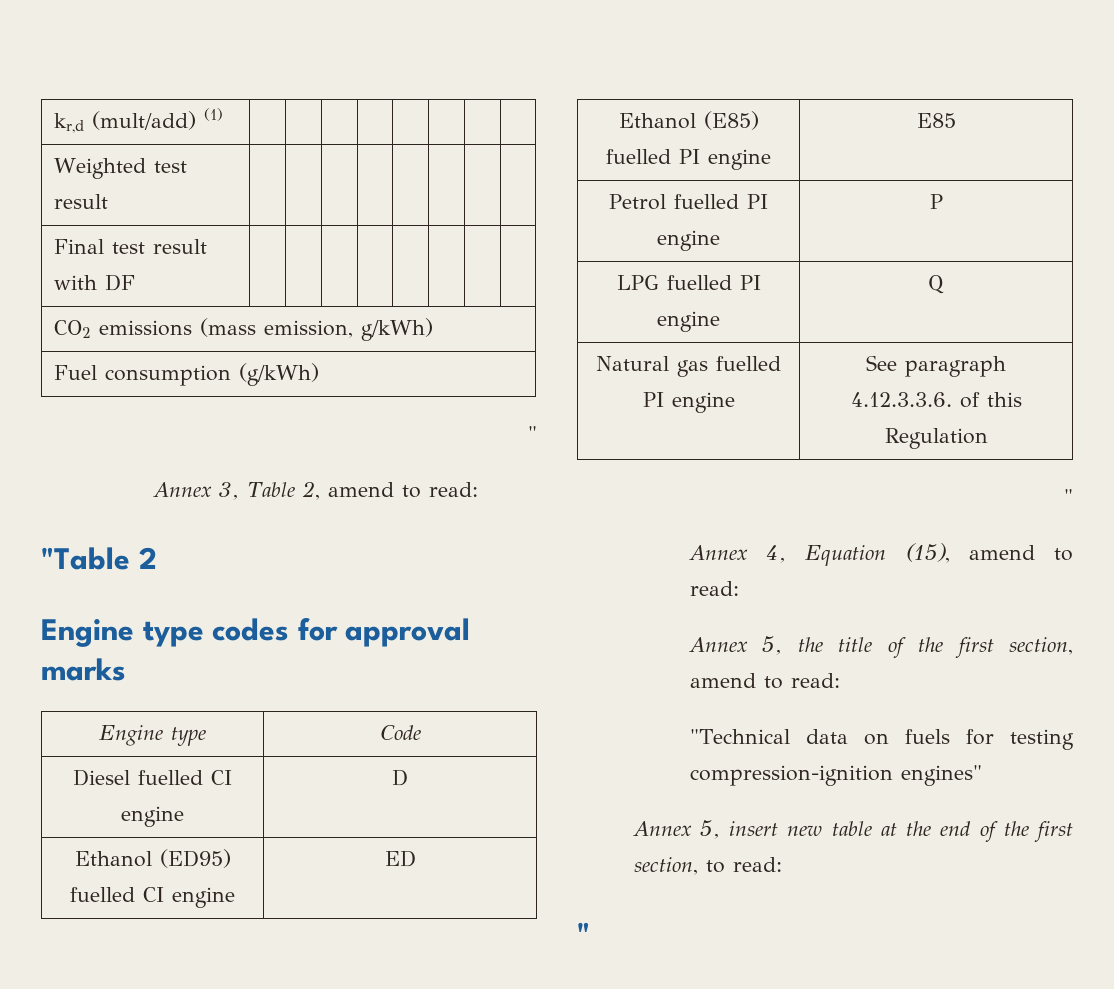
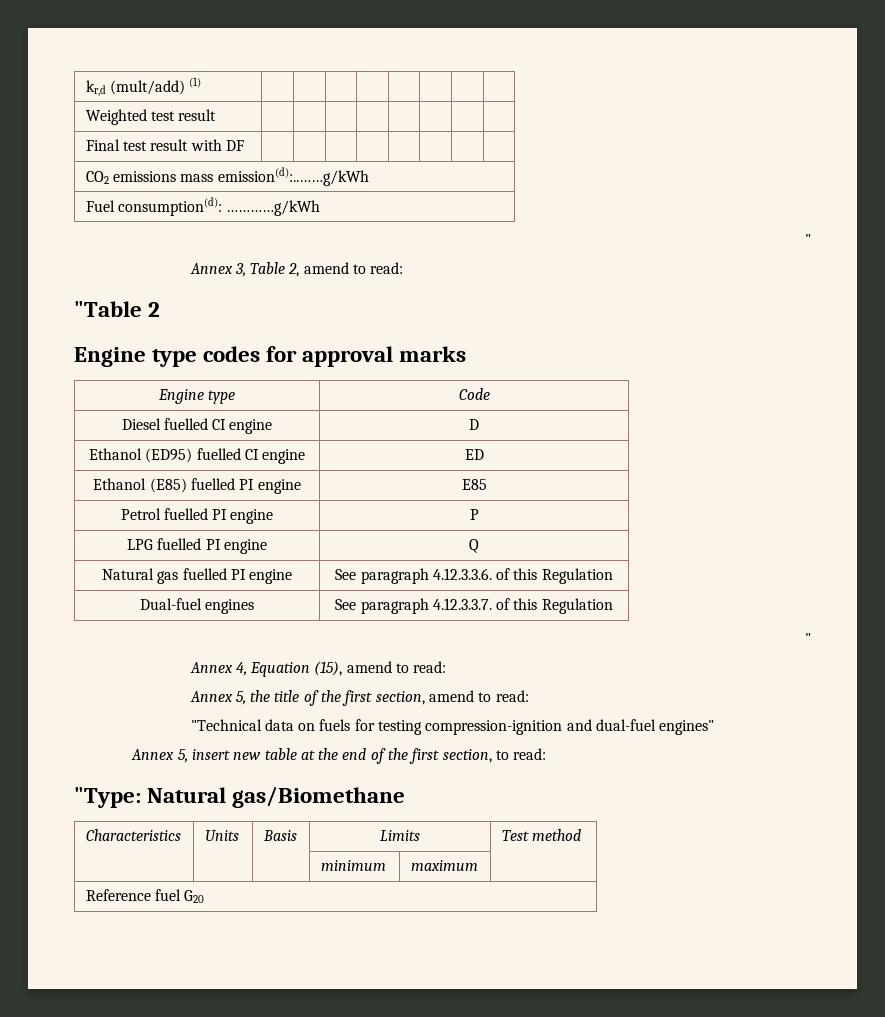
[199,318,433,341] (mass emission, g/kWh) -> [180,167,369,186] mass emission(d):..……g/kWh
[104,363,319,386] consumption (g/kWh) -> [118,197,321,216] consumption(d): …………g/kWh
(988, 438) none -> [139,598,255,614] [335,598,613,614] // Dual-fuel engines | See paragraph 4.12.3.3.7. of this Regulation
(894, 775) none -> [566,719,657,731] and dual-fuel
[577,922,590,944] " -> [74,786,406,808] [85,829,181,841] [204,830,239,841] [262,830,297,841] [380,830,420,841] [501,829,582,841] [320,860,386,871] [410,860,478,871] [85,889,205,903] "Type: Natural gas/Biomethane // Characteristics | Units | Basis | Limits | Test method // | | | minimum | maximum | // Reference fuel G20

